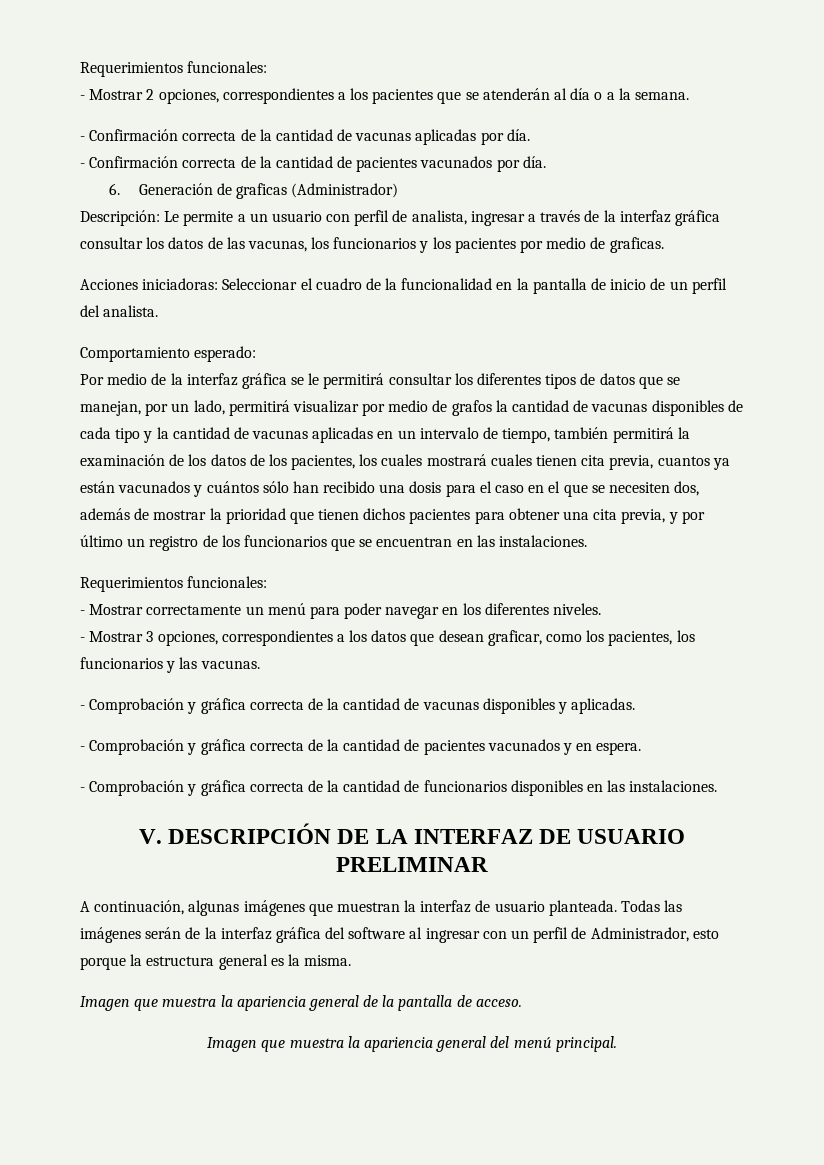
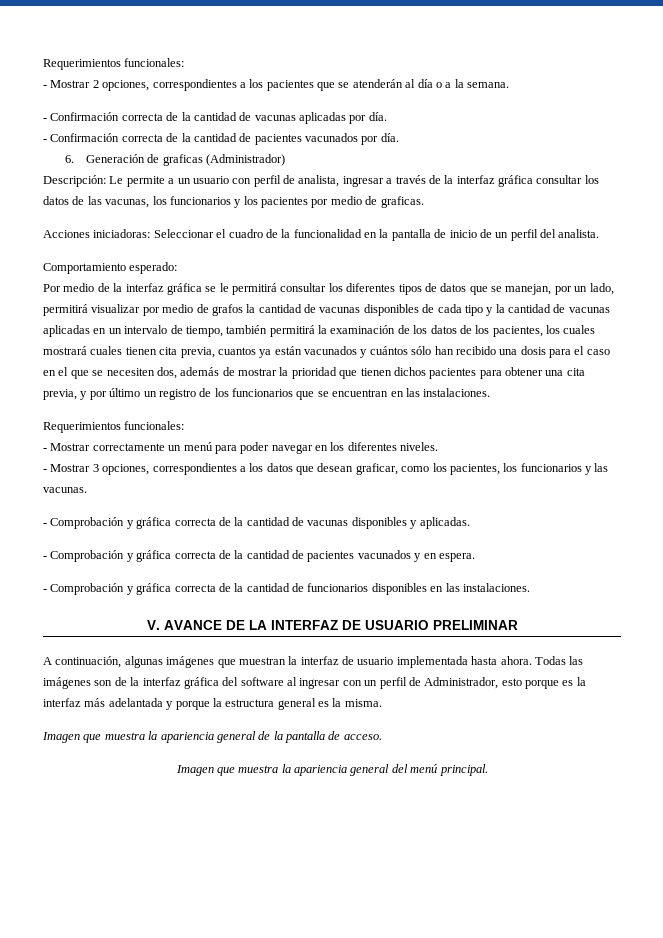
[168,823,332,844] DESCRIPCIÓN -> [163,620,222,630] AVANCE
[548,900,617,916] planteada. -> [396,656,532,668] implementada hasta ahora.
[145,927,182,939] serán -> [94,680,113,686] son
(126, 963) none -> [562,677,586,686] [43,698,210,710] es la interfaz más adelantada y porque

